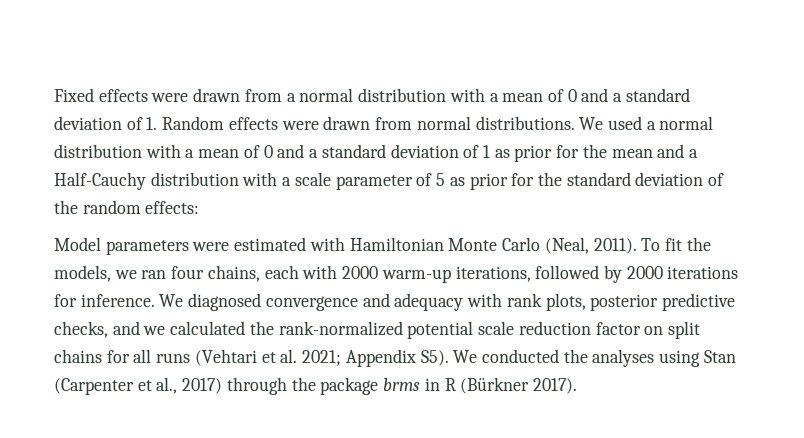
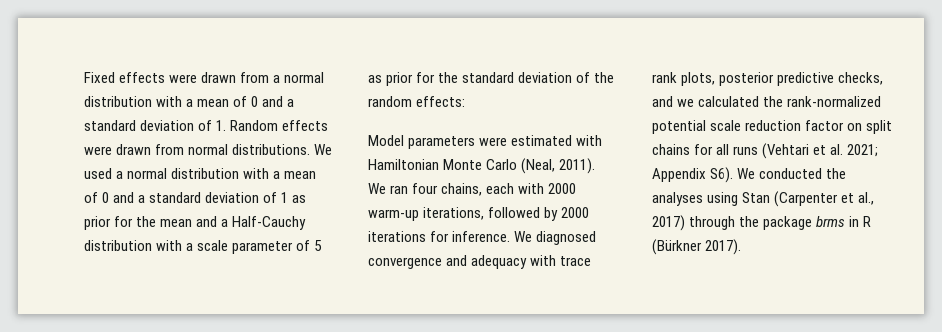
[641,237,711,251] [54,265,137,282] To fit the models, we -> [368,183,386,194] We
(503, 300) none -> [560,256,592,266] trace
[420,350,449,366] S5). -> [710,167,734,183] S6).

